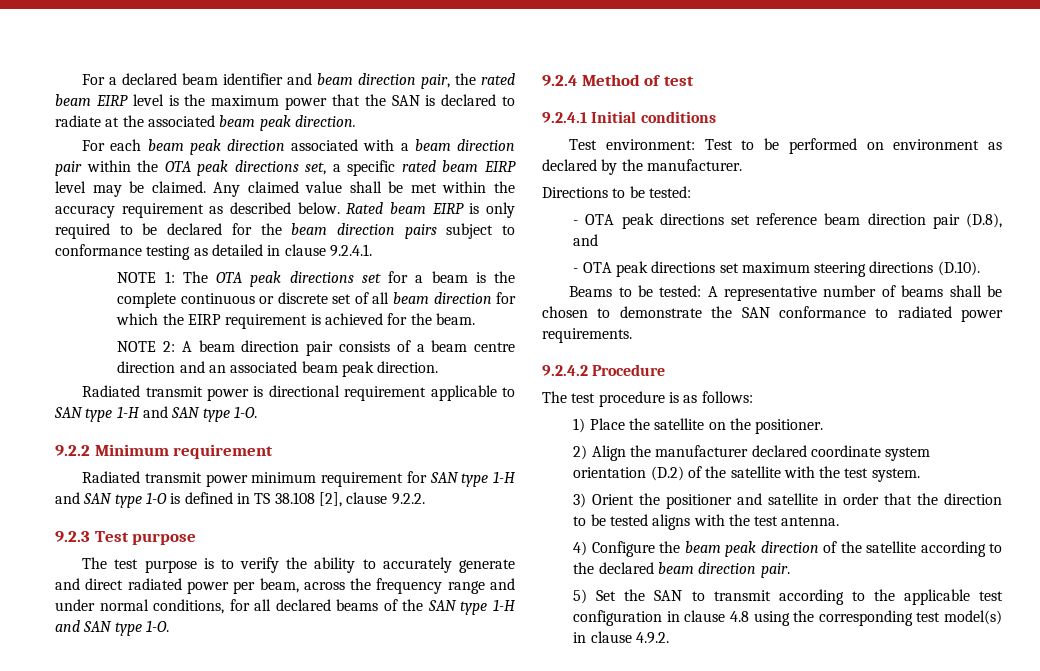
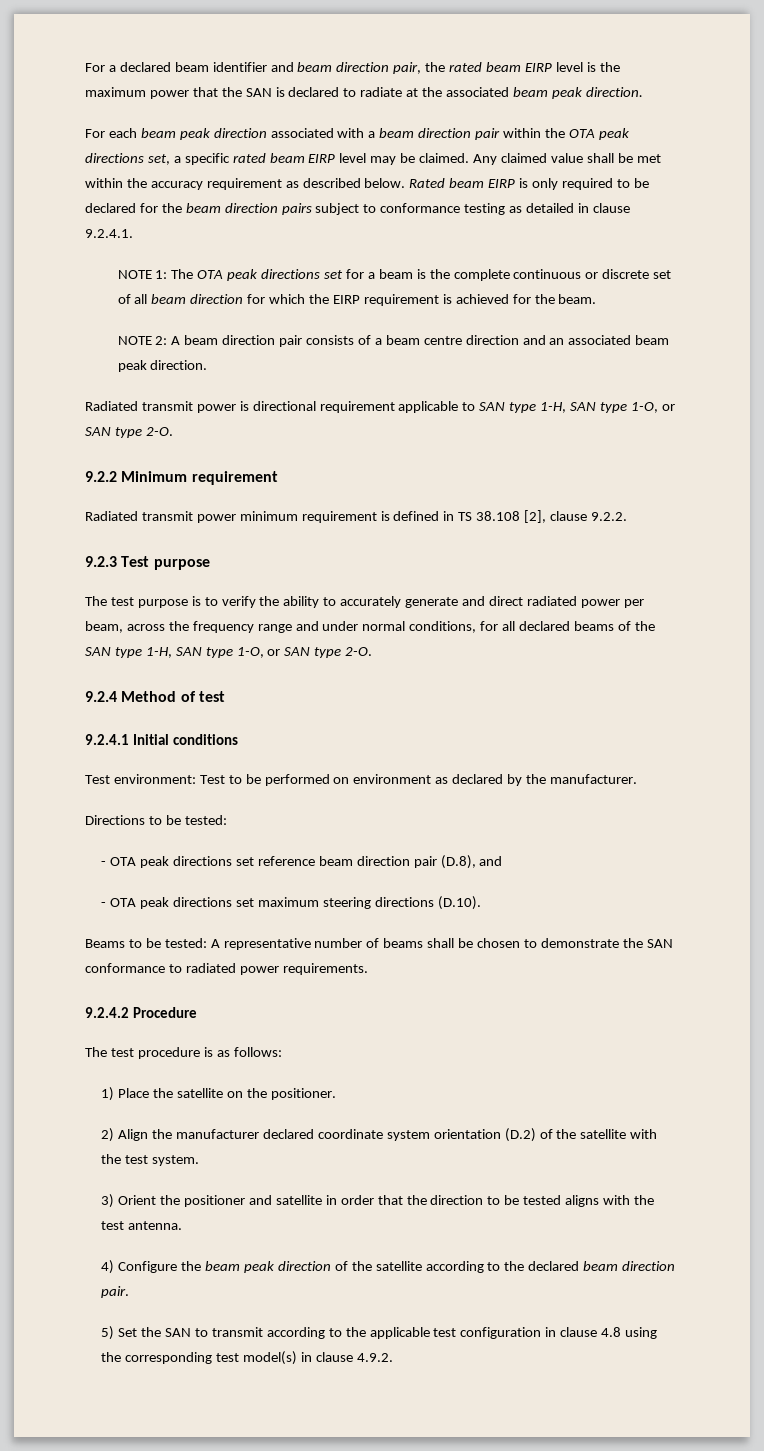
[116,406,257,422] 1-H and SAN type 1-O. -> [540,402,675,413] [85,427,173,438] 1-H, SAN type 1-O, or SAN type 2-O.
[406,471,517,487] [55,492,167,508] for SAN type 1-H and SAN type 1-O -> (377, 517) none
[493,599,517,611] [55,620,169,636] 1-H and SAN type 1-O. -> [145,647,373,658] 1-H, SAN type 1-O, or SAN type 2-O.

